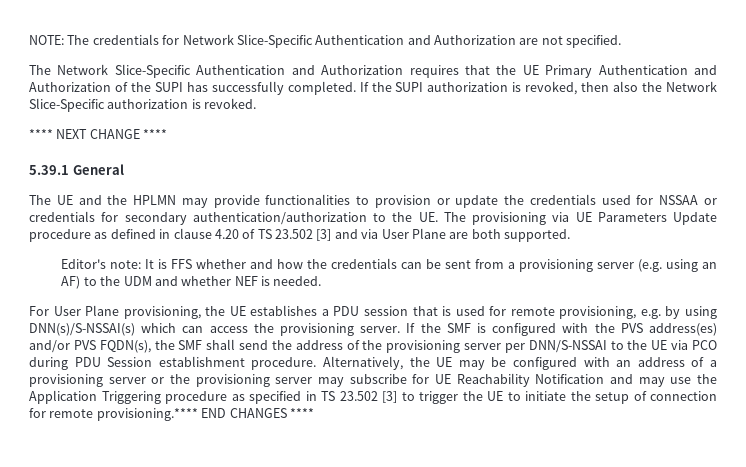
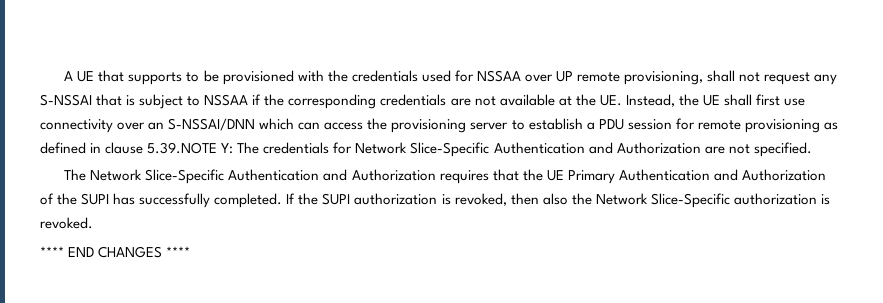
[29,35,64,45] NOTE: -> [64,70,838,85] [40,94,806,109] [40,118,838,133] [40,142,234,154] A UE that supports to be provisioned with the credentials used for NSSAA over UP remote provisioning, shall not request any S-NSSAI that is subject to NSSAA if the corresponding credentials are not available at the UE. Instead, the UE shall first use connectivity over an S-NSSAI/DNN which can access the provisioning server to establish a PDU session for remote provisioning as defined in clause 5.39.NOTE Y:
[56,129,168,139] [29,164,124,175] [29,194,717,208] [29,211,717,225] [29,228,570,242] [61,258,718,272] [61,276,322,289] [29,305,717,319] [29,323,717,336] [29,339,718,353] [29,356,718,370] [29,373,717,387] [29,390,717,404] [29,408,198,421] NEXT CHANGE **** // 5.39.1 General // The UE and the HPLMN may provide functionalities to provision or update the credentials used for NSSAA or credentials for secondary authentication/authorization to the UE. The provisioning via UE Parameters Update procedure as defined in clause 4.20 of TS 23.502 [3] and via User Plane are both supported. // Editor's note: It is FFS whether and how the credentials can be sent from a provisioning server (e.g. using an AF) to the UDM and whether NEF is needed. // For User Plane provisioning, the UE establishes a PDU session that is used for remote provisioning, e.g. by using DNN(s)/S-NSSAI(s) which can access the provisioning server. If the SMF is configured with the PVS address(es) and/or PVS FQDN(s), the SMF shall send the address of the provisioning server per DNN/S-NSSAI to the UE via PCO during PDU Session establishment procedure. Alternatively, the UE may be configured with an address of a provisioning server or the provisioning server may subscribe for UE Reachability Notification and may use the Application Triggering procedure as specified in TS 23.502 [3] to trigger the UE to initiate the setup of connection for remote provisioning.**** -> (64, 251) none

